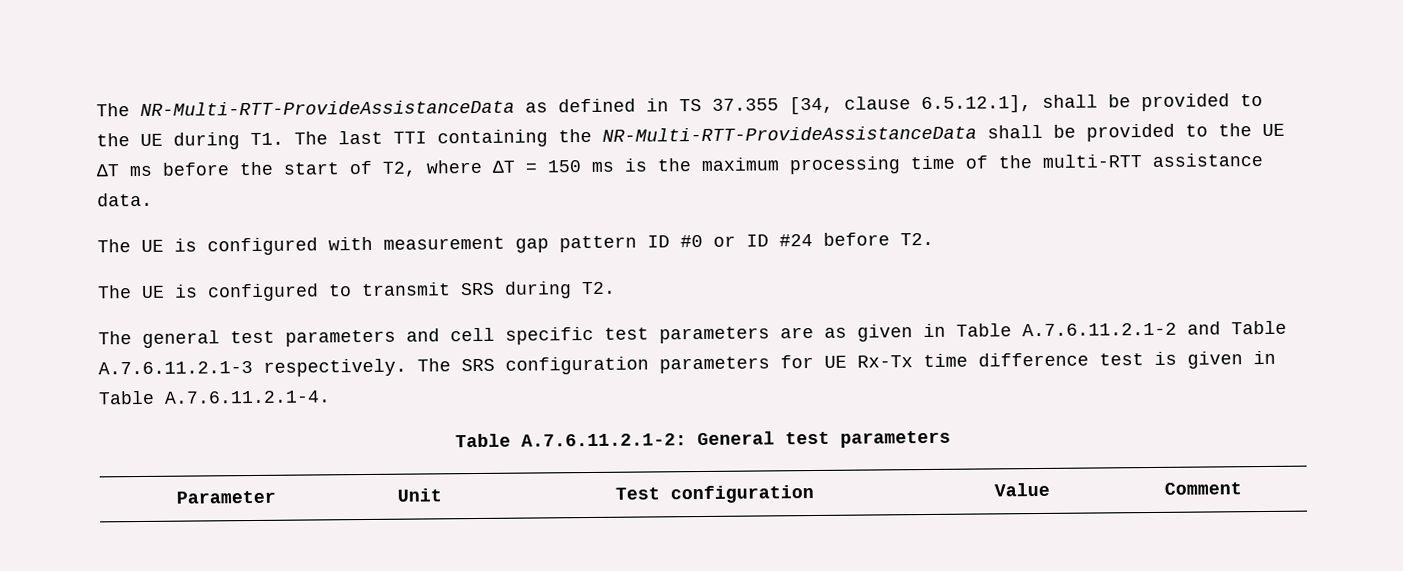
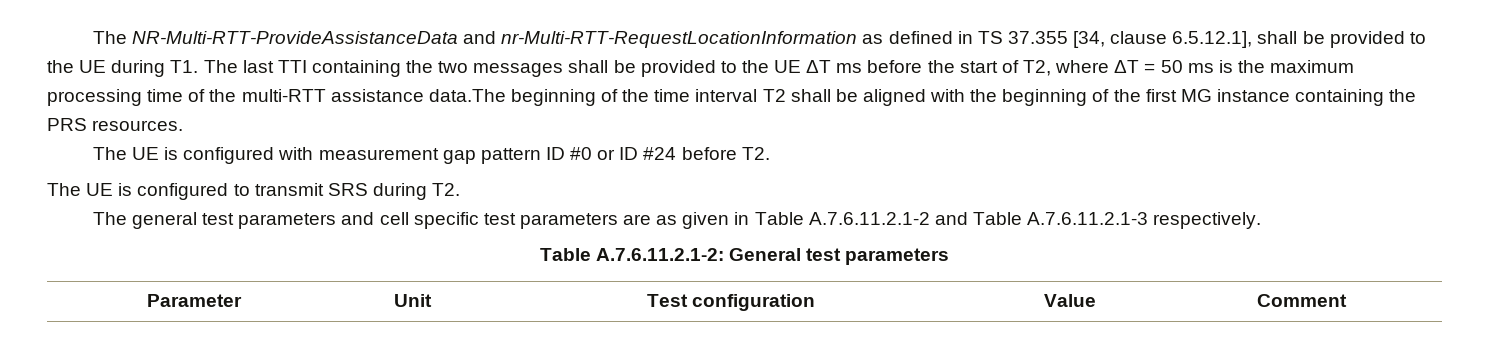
(515, 107) none -> [463,31,858,48] and nr-Multi-RTT-RequestLocationInformation
[602,125,977,142] NR-Multi-RTT-ProvideAssistanceData -> [438,61,564,77] two messages
[547,160,581,173] 150 -> [1160,60,1183,73] 50
[97,192,153,207] data. -> [428,89,1417,106] [47,118,184,131] data.The beginning of the time interval T2 shall be aligned with the beginning of the first MG instance containing the PRS resources.
[417,350,1276,375] [98,390,331,405] The SRS configuration parameters for UE Rx-Tx time difference test is given in Table A.7.6.11.2.1-4. -> (1262, 220) none

